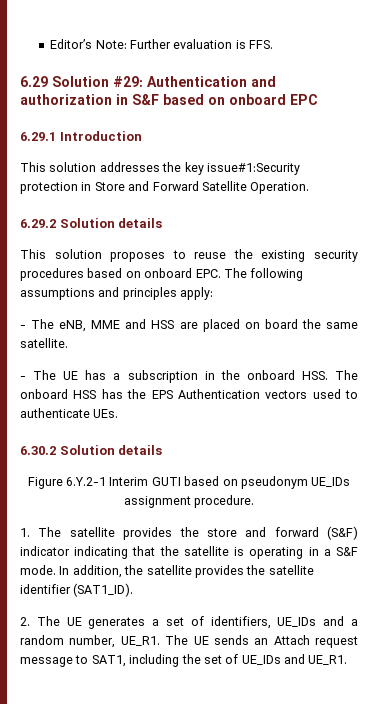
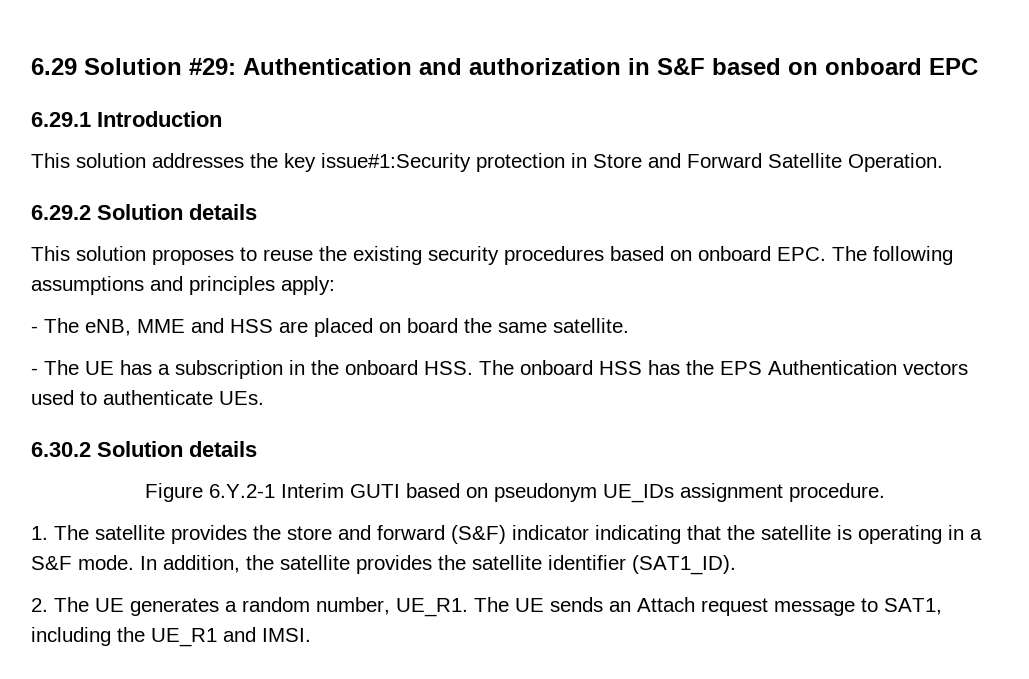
[50,39,274,49] Editor’s Note: Further evaluation is FFS. // -> (31, 66) none
[166,616,359,629] set of identifiers, UE_IDs and a -> (237, 606) none
[203,654,348,665] set of UE_IDs and UE_R1. -> [151,627,311,647] UE_R1 and IMSI.

